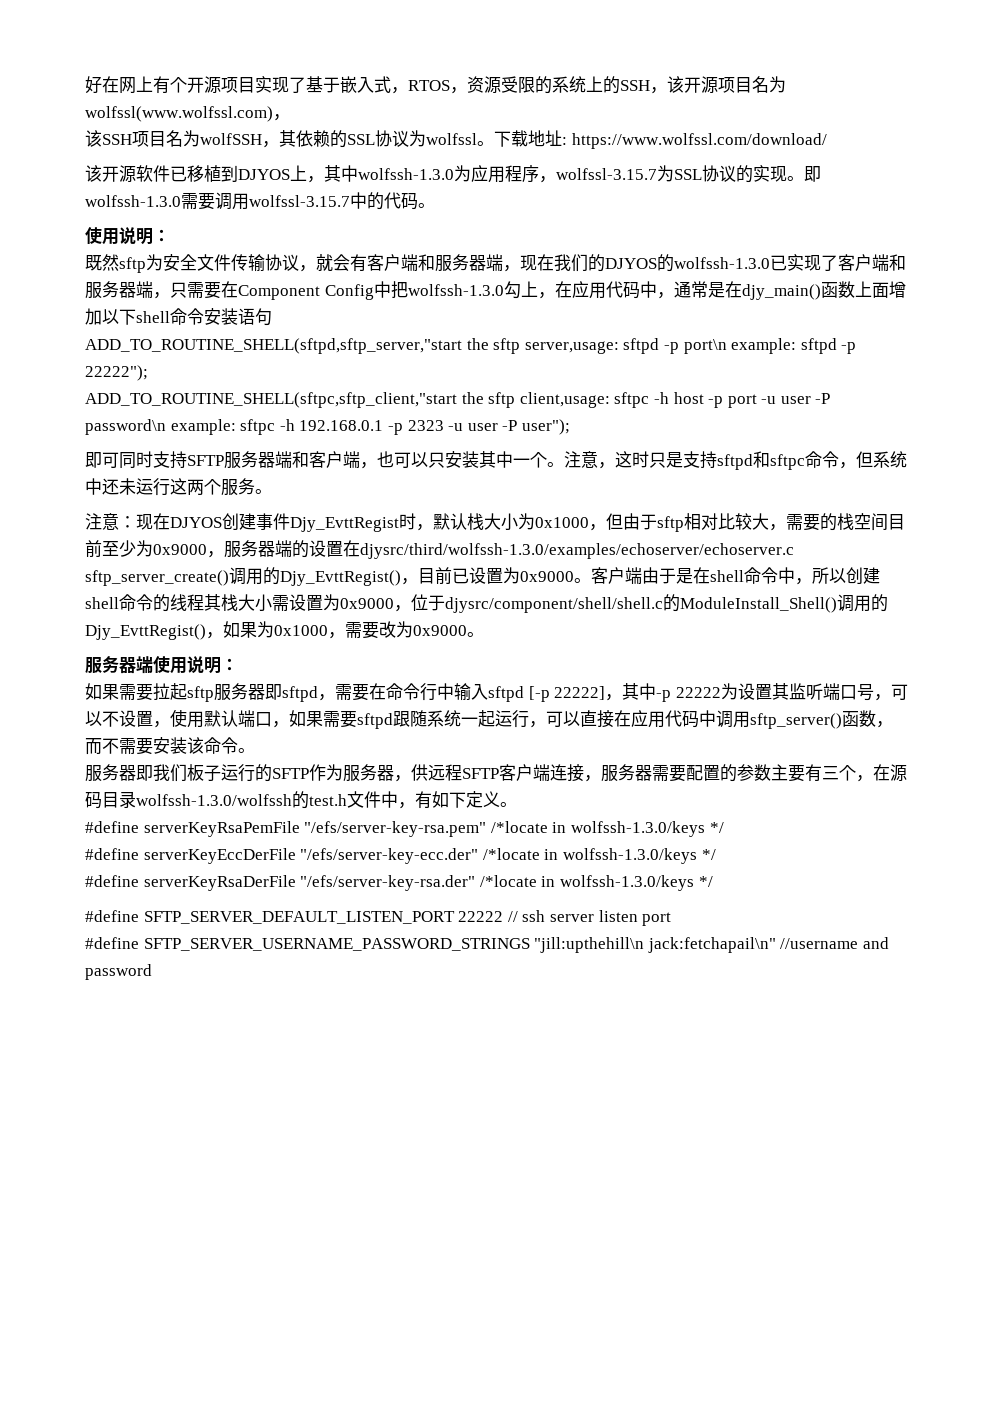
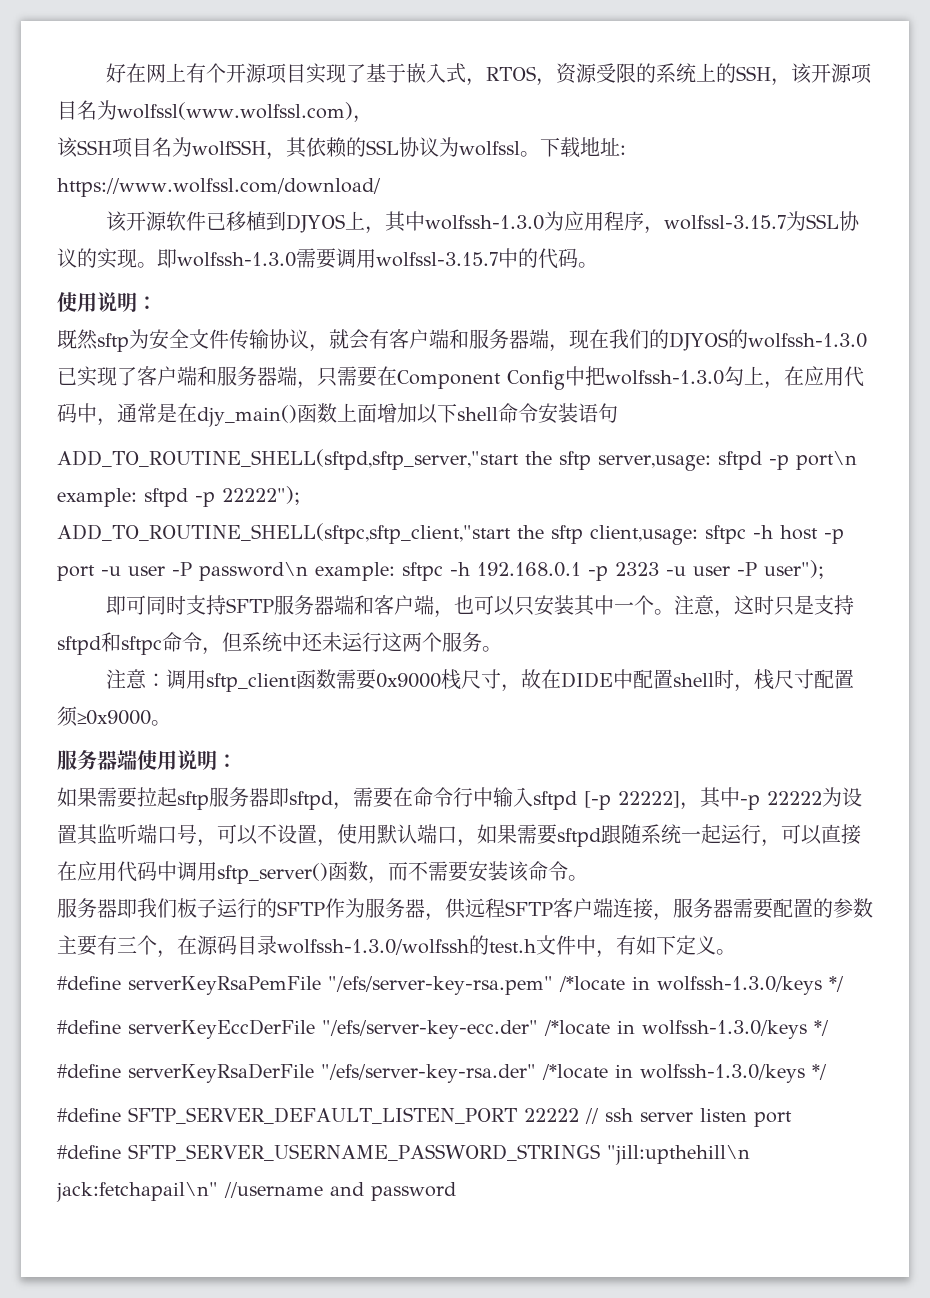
[136,513,905,532] [85,540,794,559] [85,567,880,586] [85,594,888,613] [85,621,467,640] 现在DJYOS创建事件Djy_EvttRegist时，默认栈大小为0x1000，但由于sftp相对比较大，需要的栈空间目前至少为0x9000，服务器端的设置在djysrc/third/wolfssh-1.3.0/examples/echoserver/echoserver.c sftp_server_create()调用的Djy_EvttRegist()，目前已设置为0x9000。客户端由于是在shell命令中，所以创建shell命令的线程其栈大小需设置为0x9000，位于djysrc/component/shell/shell.c的ModuleInstall_Shell()调用的Djy_EvttRegist()，如果为0x1000，需要改为0x9000 -> [165,669,854,692] [57,706,151,727] 调用sftp_client函数需要0x9000栈尺寸，故在DIDE中配置shell时，栈尺寸配置须≥0x9000

